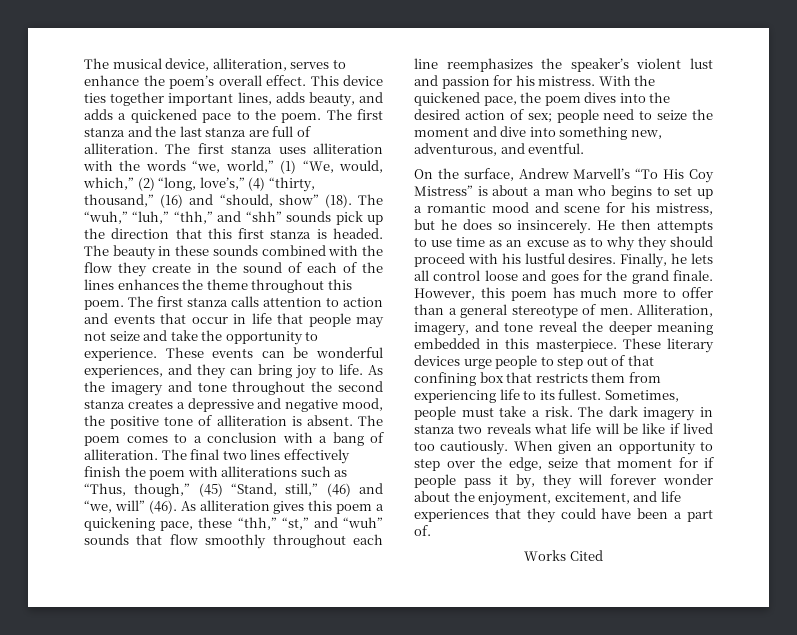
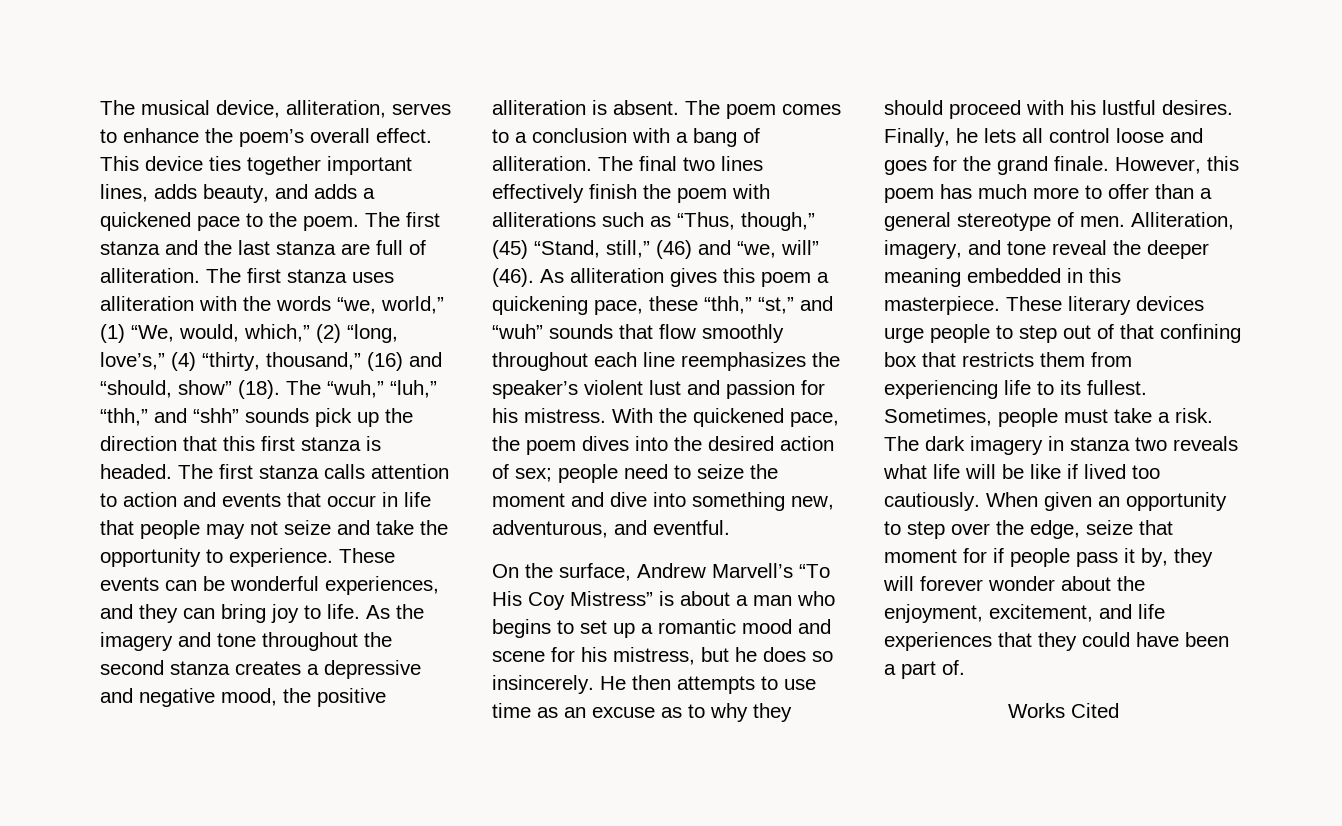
[112,245,384,260] [84,262,383,277] [84,279,352,293] [84,296,153,310] beauty in these sounds combined with the flow they create in the sound of each of the lines enhances the theme throughout this poem. The -> (213, 471) none
[164,415,213,426] tone of -> (386, 697) none

